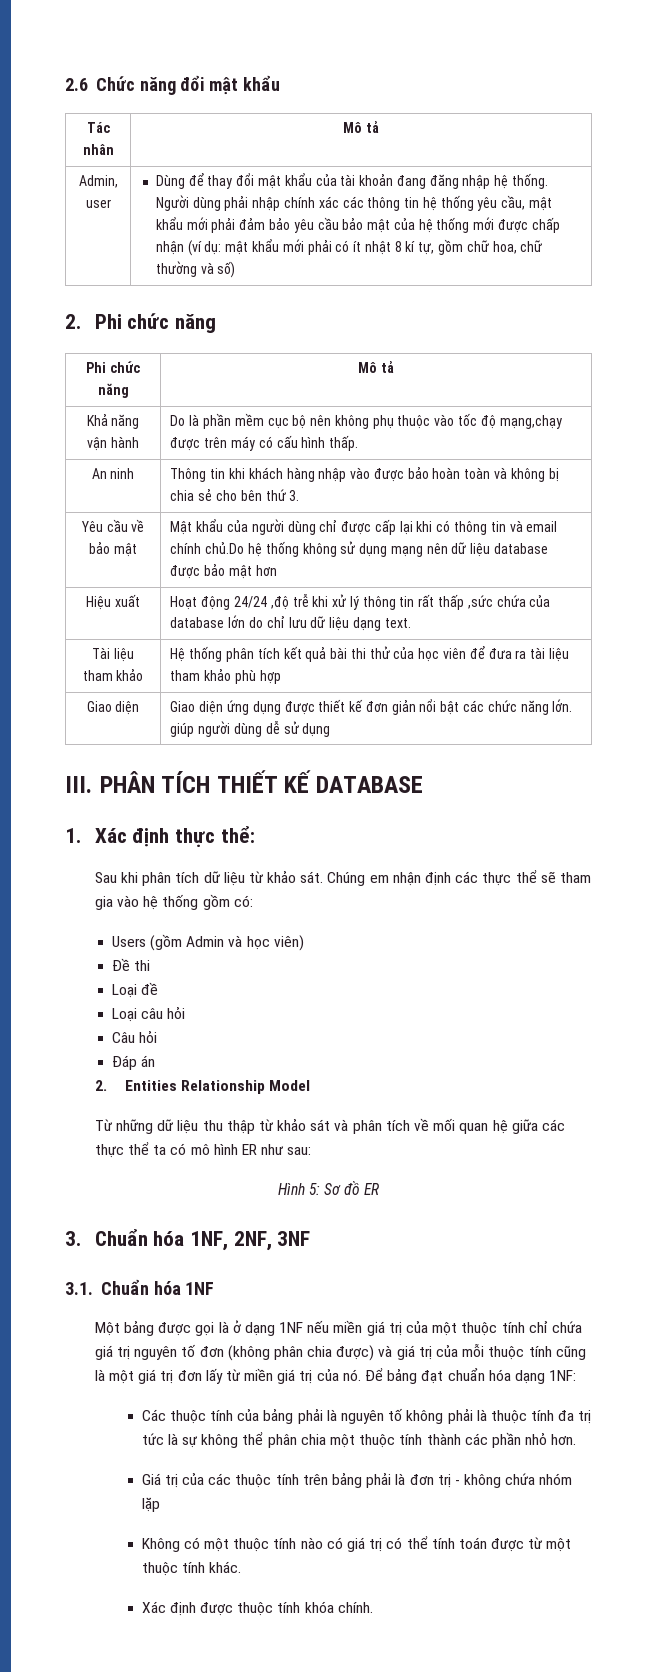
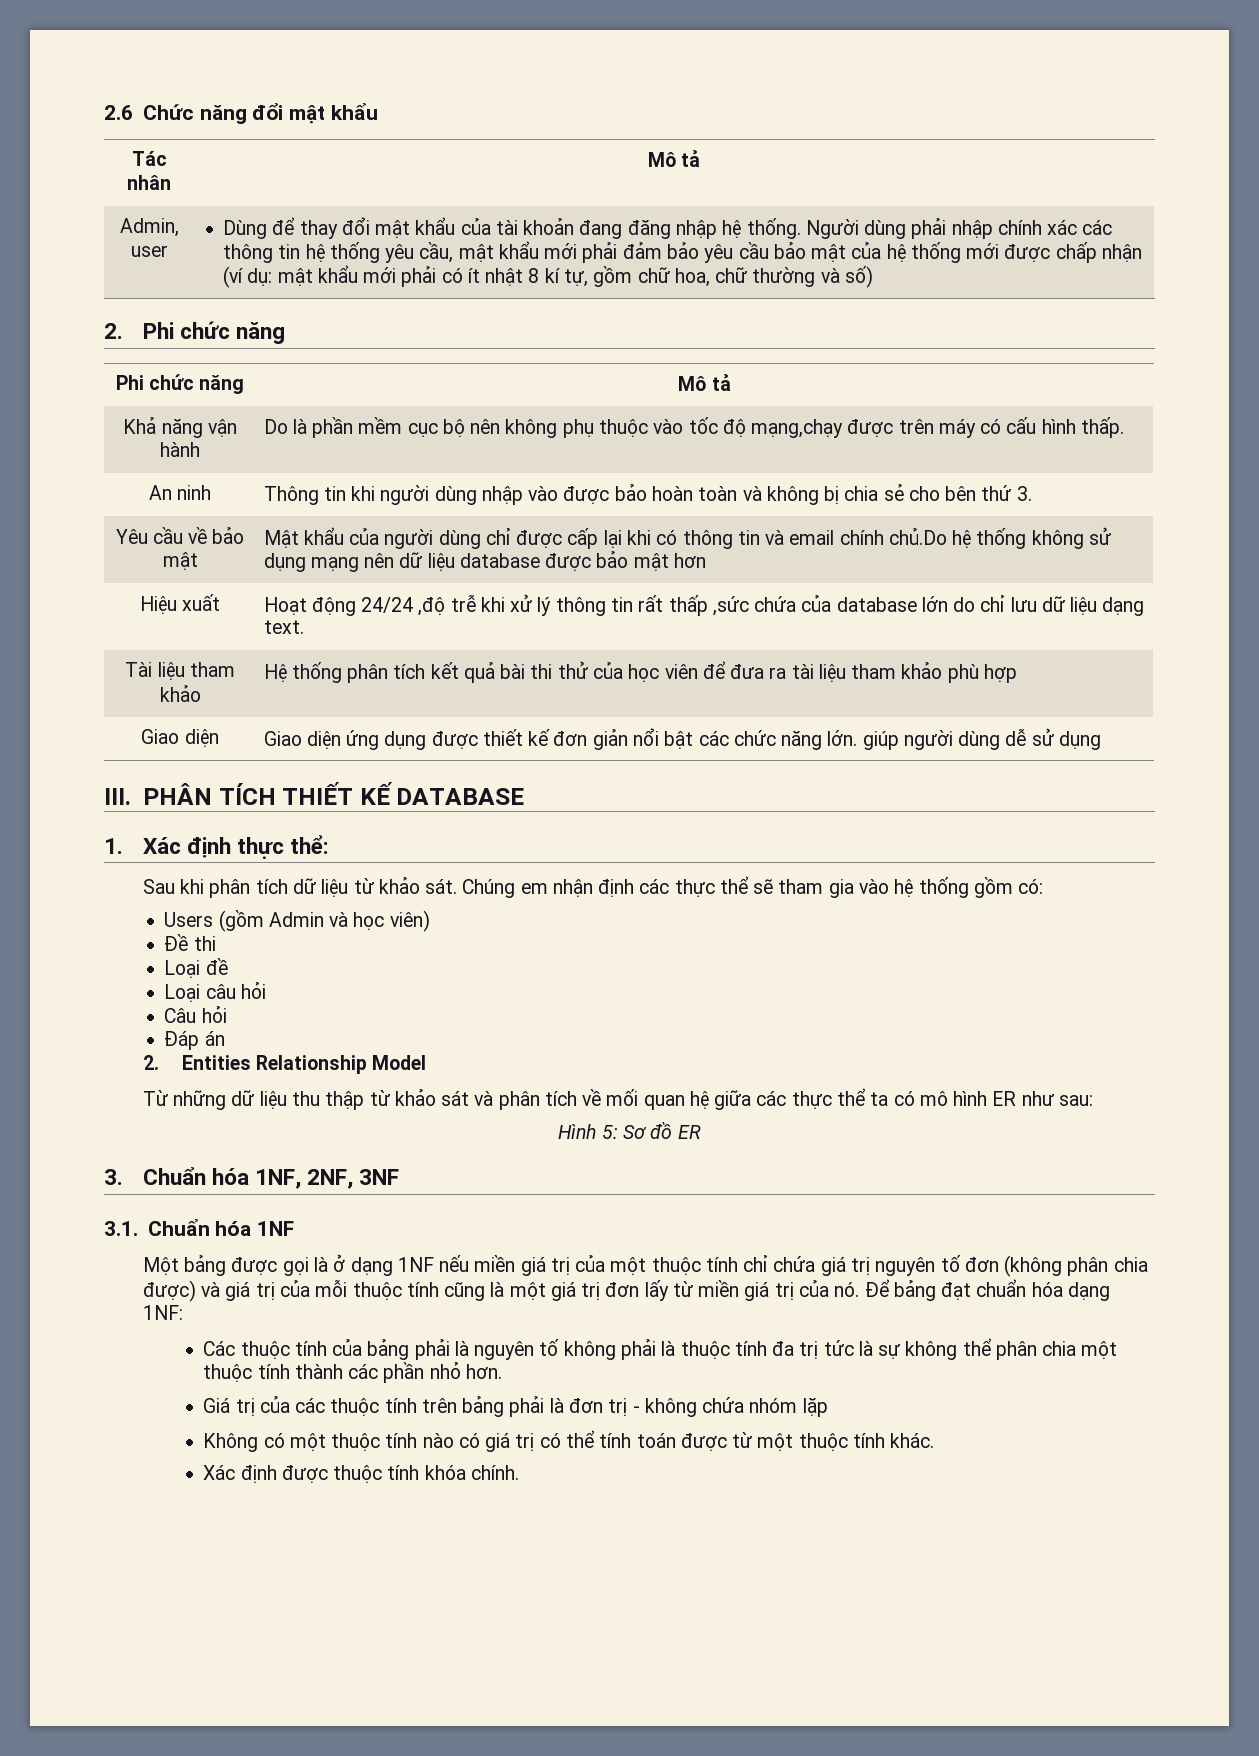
[248,467,315,482] khách hàng -> [380,485,477,505] người dùng

